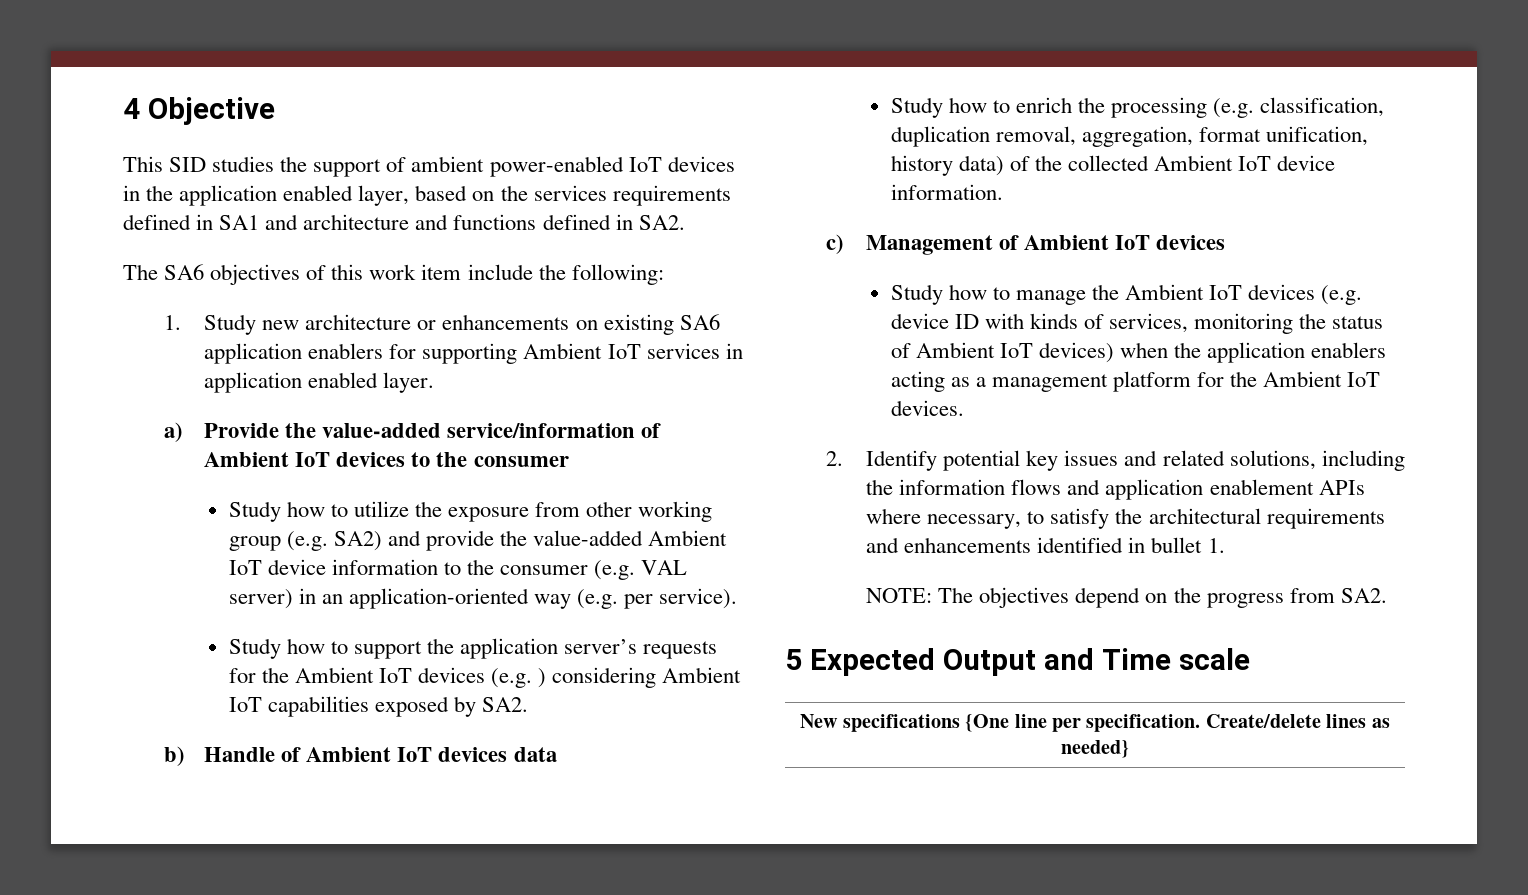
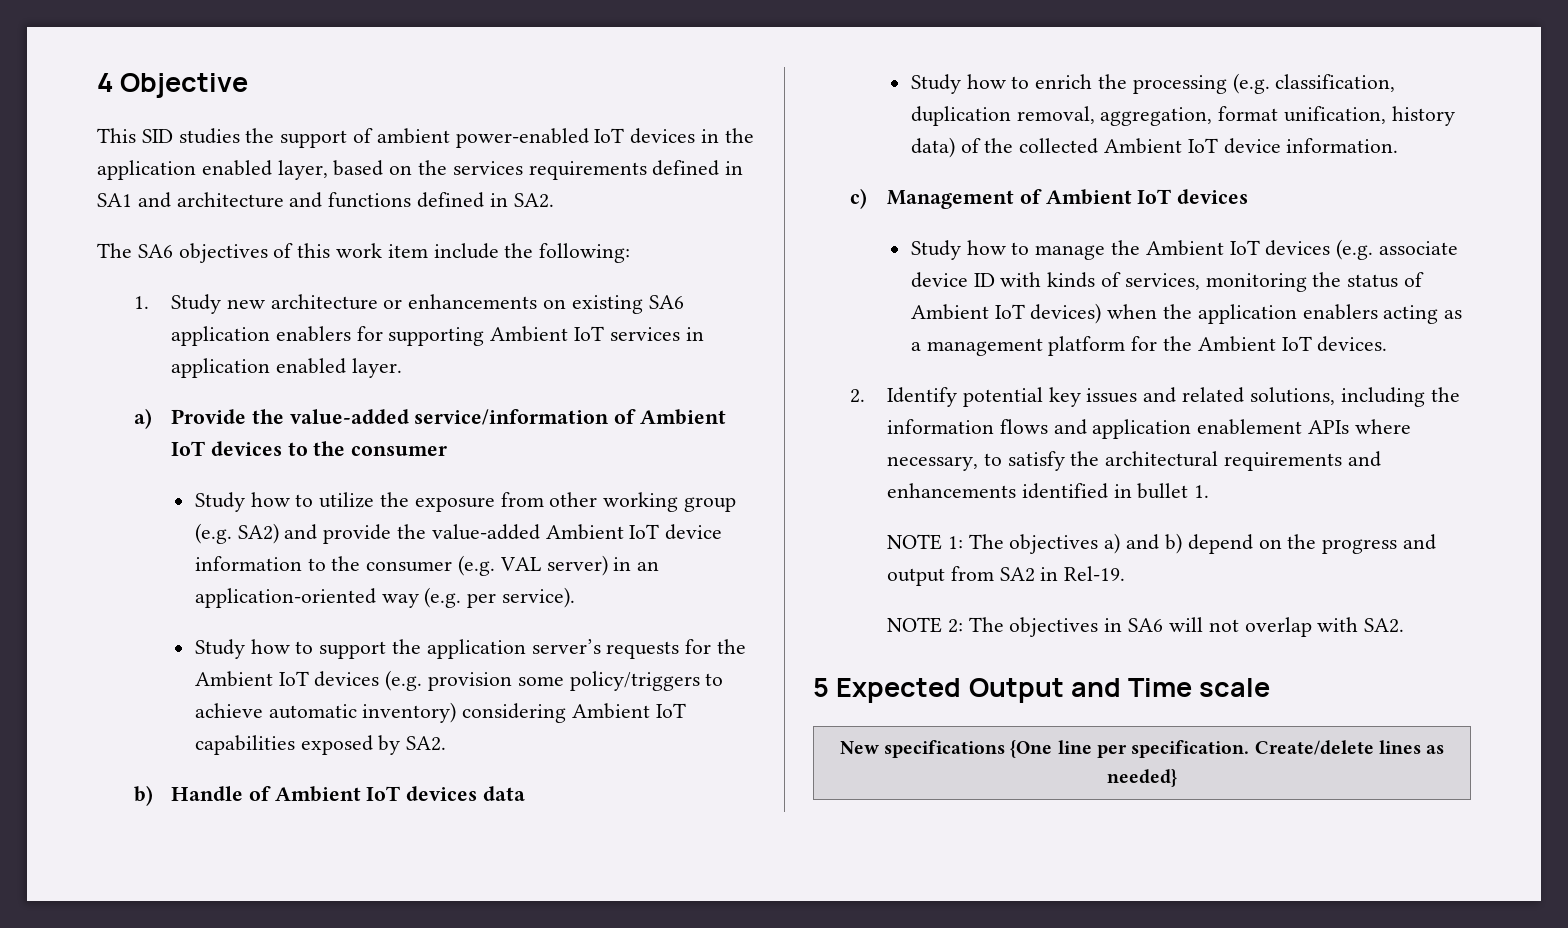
[538,668,547,688] ) -> [427,671,724,691] [194,702,457,723] provision some policy/triggers to achieve automatic inventory)
(1363, 295) none -> [1378,241,1458,255] associate
[866,587,1335,608] NOTE: The objectives depend on the progress from -> [887,533,1436,554] [887,566,1126,586] [887,617,1359,637] NOTE 1: The objectives a) and b) depend on the progress and output from SA2 in Rel-19. // NOTE 2: The objectives in SA6 will not overlap with

